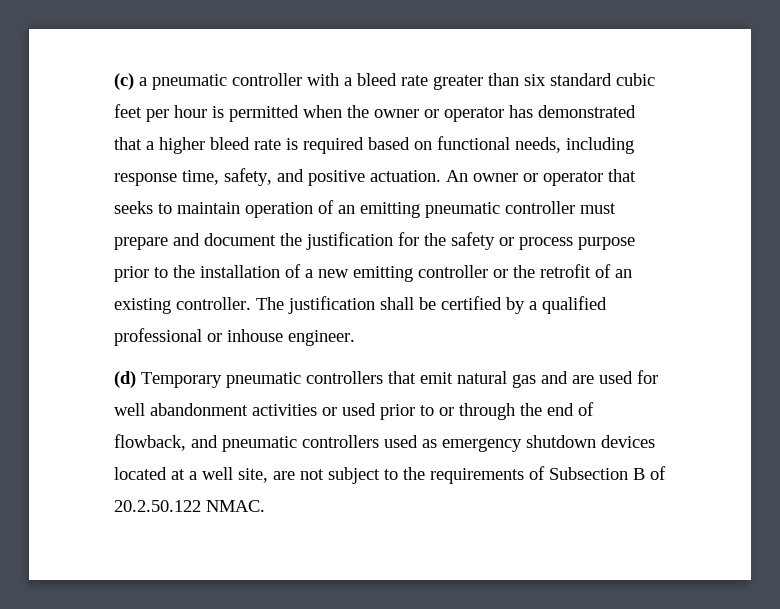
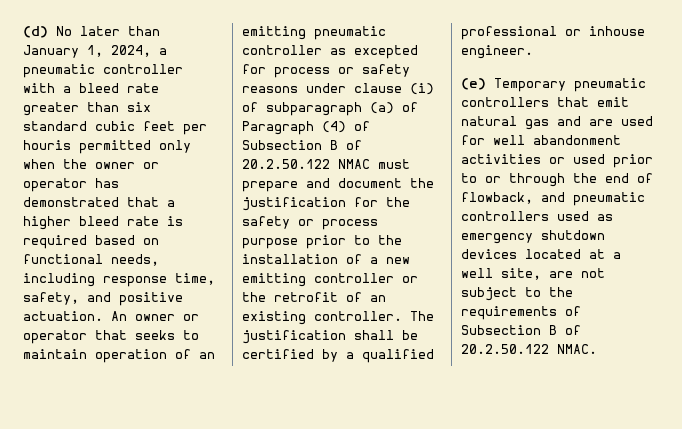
[114,73,134,90] (c) -> [23,26,160,38] [23,45,151,58] (d) No later than January 1, 2024,
[174,105,299,122] hour is permitted -> [23,140,191,154] houris permitted only
(575, 207) none -> [330,45,418,59] [242,64,410,78] [242,83,434,95] [242,102,418,116] [242,121,370,135] [242,140,362,150] [242,159,370,169] as excepted for process or safety reasons under clause (i) of subparagraph (a) of Paragraph (4) of Subsection B of 20.2.50.122 NMAC
[114,371,136,388] (d) -> [461,78,486,90] (e)

